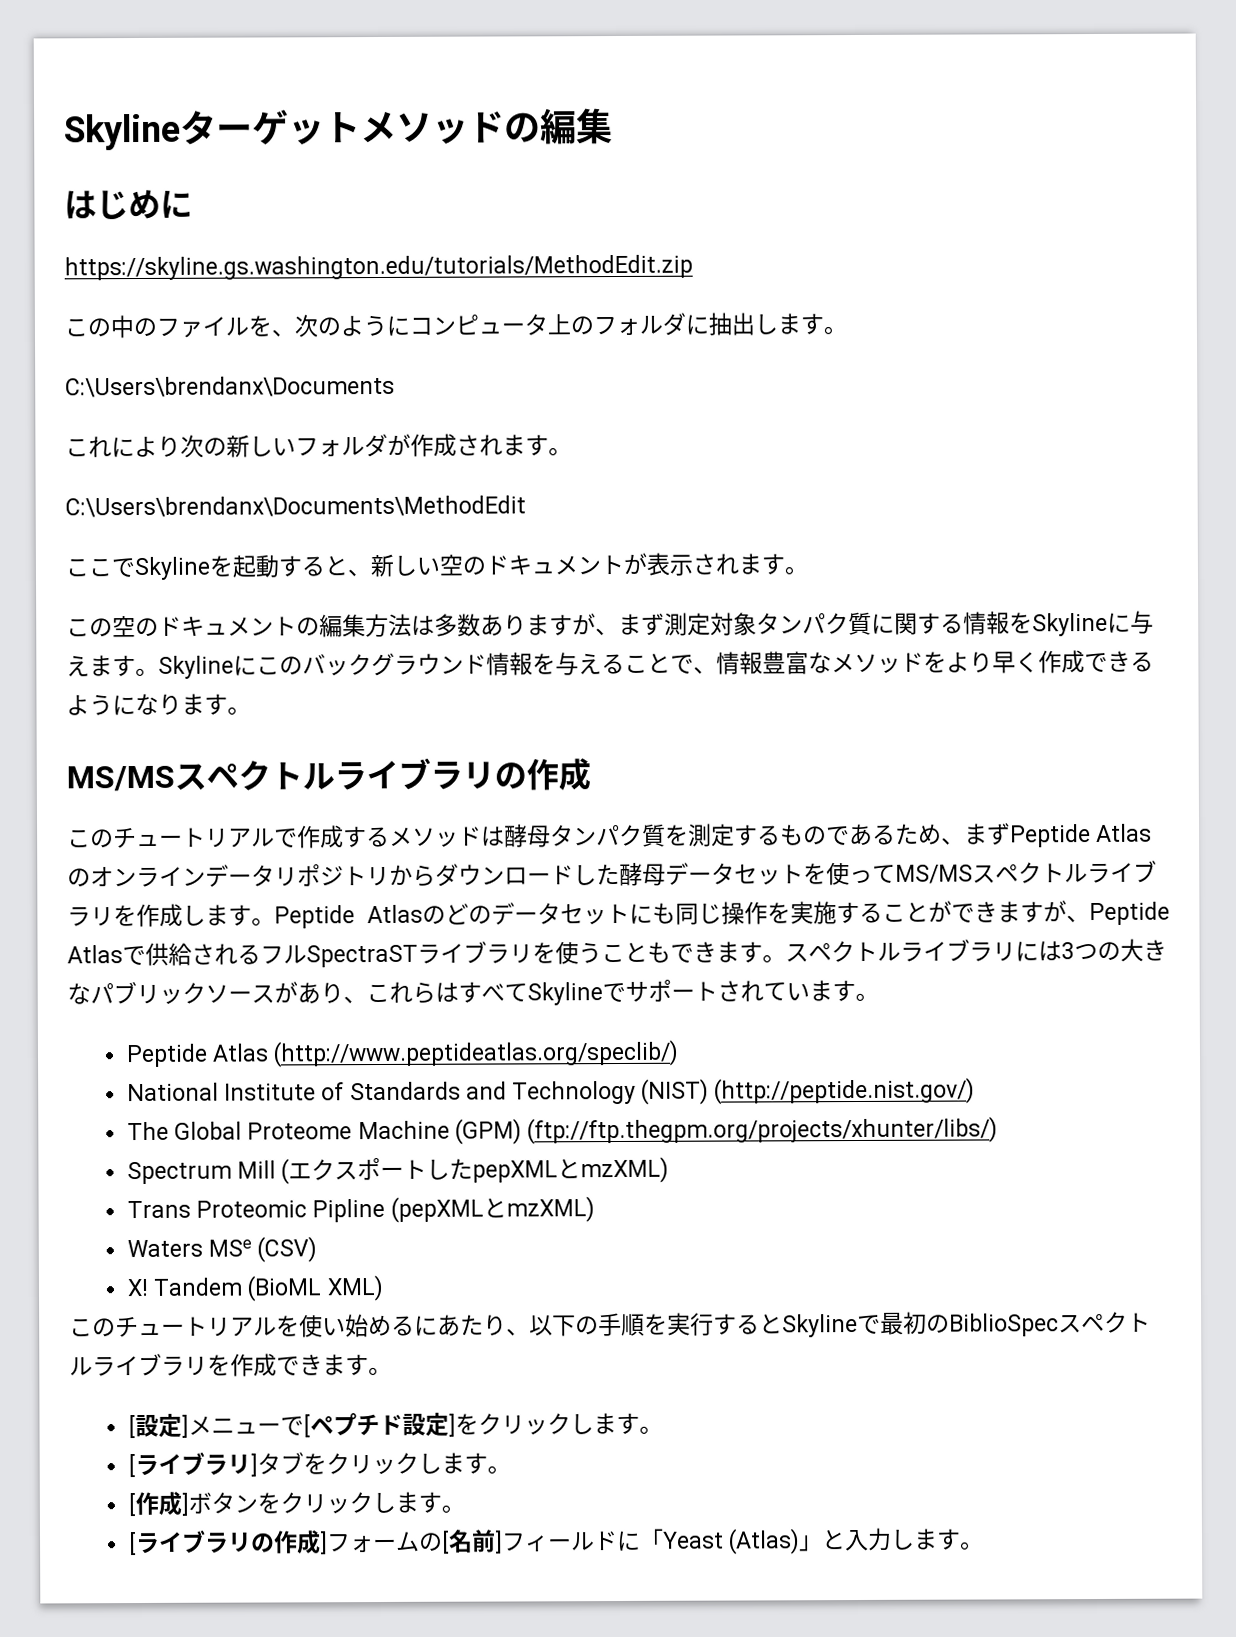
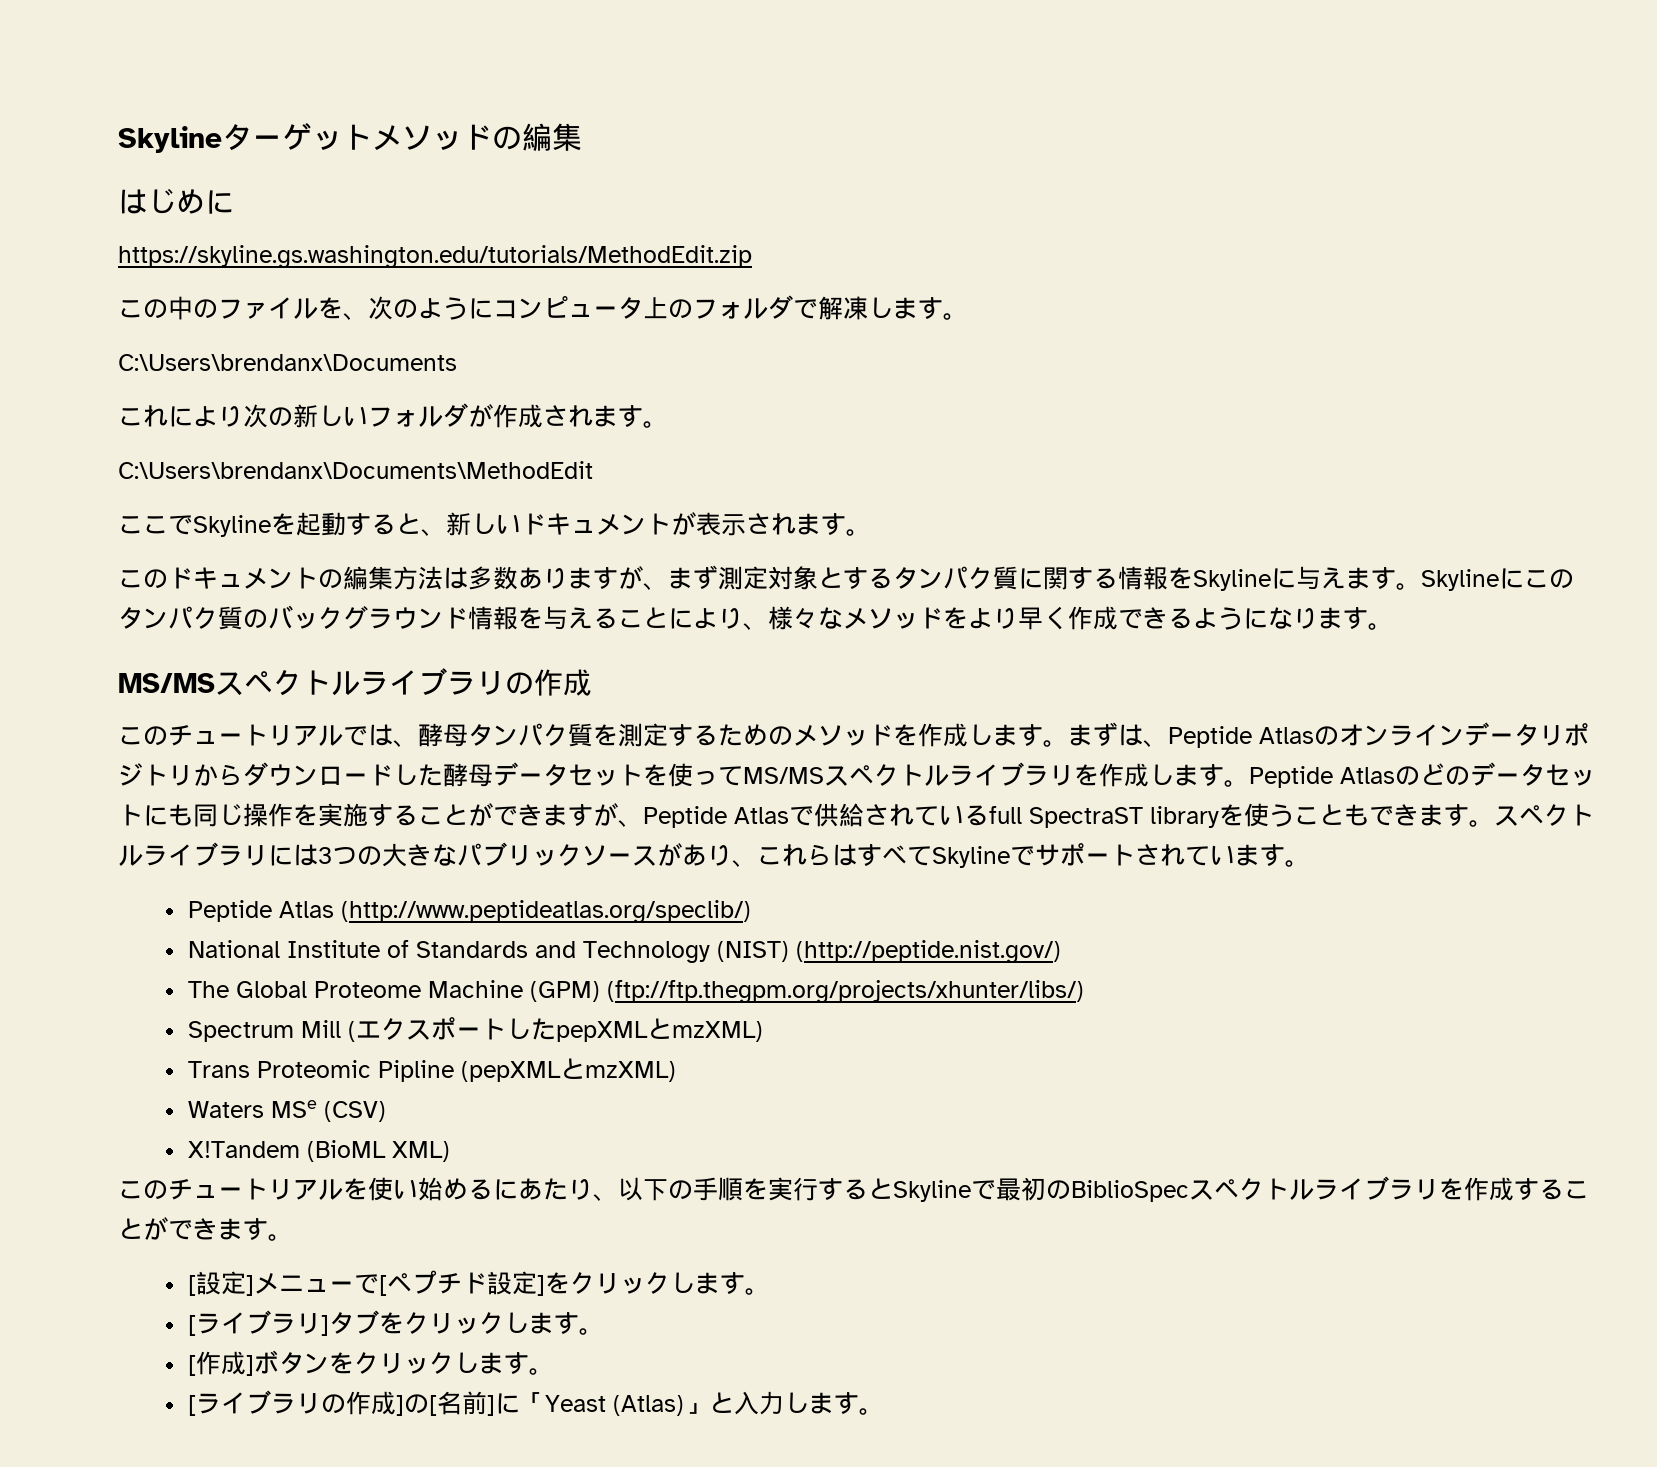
[685,312,755,336] に抽出 -> [793,296,868,320] で解凍
[439,554,486,576] 空の -> (521, 524) none
[112,616,159,638] 空の -> (168, 579) none
(757, 624) none -> [818,567,893,590] とする
(303, 666) none -> [118,606,268,630] タンパク質の
[670,651,809,675] で、情報豊富 -> [668,606,818,630] により、様々
[297,825,505,849] 作成するメソッドは -> [368,724,418,747] は、
[780,822,1011,846] ものであるため、まず -> [718,722,1168,747] ためのメソッドを作成します。まずは、
[237,941,533,968] るフルSpectraSTライブラリ -> [914,805,1219,828] ているfull SpectraST library
[126,1277,243,1297] X! Tandem -> [188,1141,301,1158] X!Tandem
(277, 1365) none -> [1514,1178,1589,1201] [118,1217,168,1240] することが
[325,1531,420,1553] フォーム -> (405, 1405) none
[500,1531,618,1552] フィールド -> (496, 1405) none

